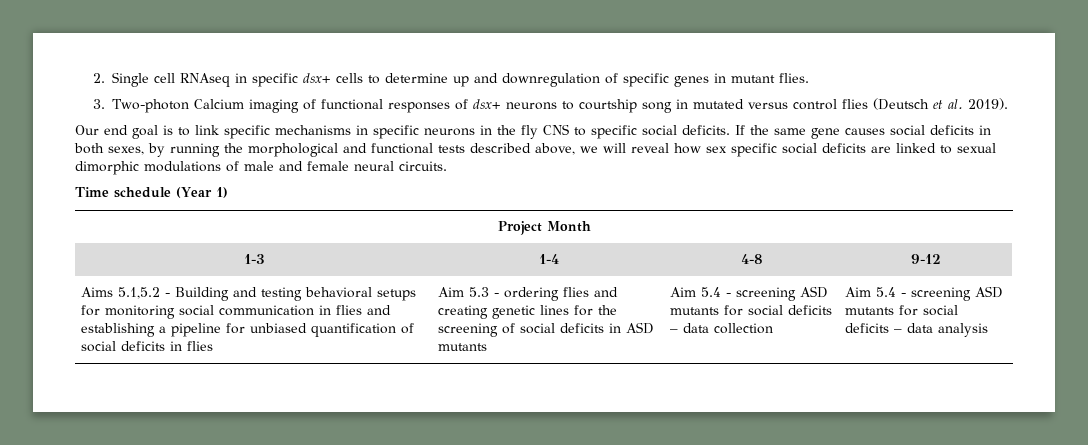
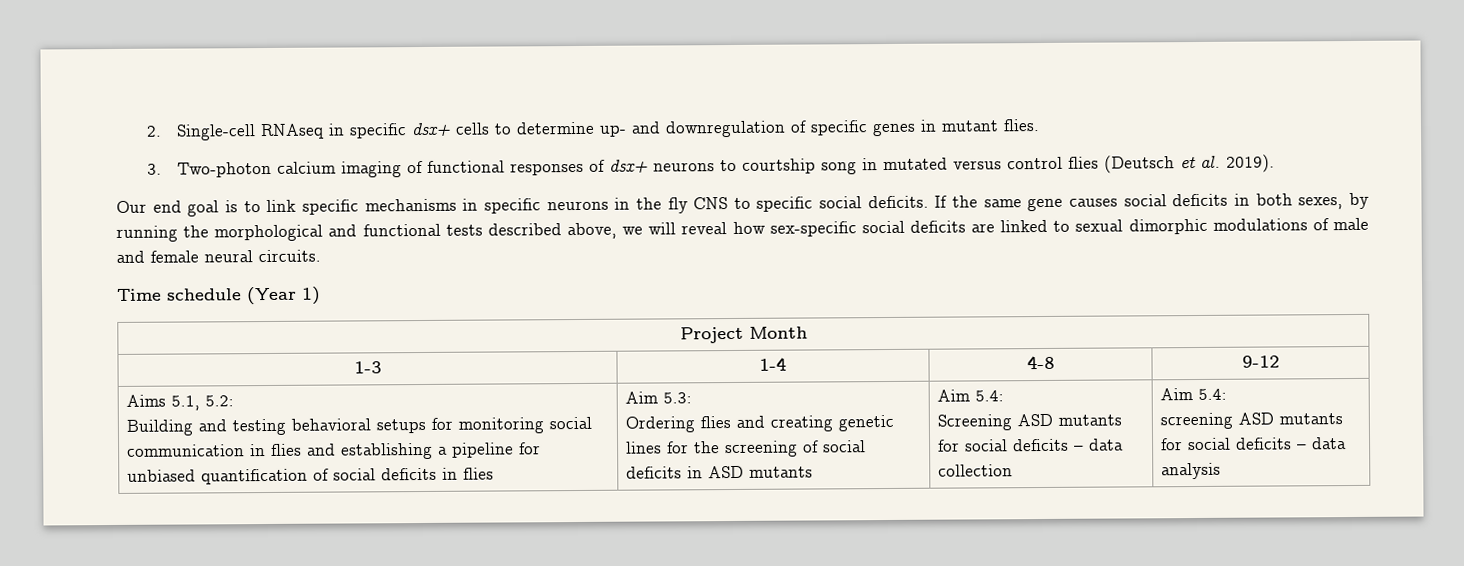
[111,72,175,87] Single cell -> [176,124,257,141] Single-cell
[452,76,469,87] up -> [599,124,628,137] up-
[193,99,244,109] Calcium -> [277,161,337,174] calcium
[706,143,777,157] sex specific -> [769,221,857,237] sex-specific
[118,287,171,299] 5.1,5.2 - -> [170,395,234,411] 5.1, 5.2: //
[469,287,560,301] 5.3 - ordering -> [662,392,692,404] [624,416,695,433] 5.3: // Ordering
[701,287,797,301] 5.4 - screening -> [974,390,1004,402] [936,414,1012,431] 5.4: // Screening
[876,287,907,297] 5.4 - -> [1197,388,1227,400] 5.4: //

